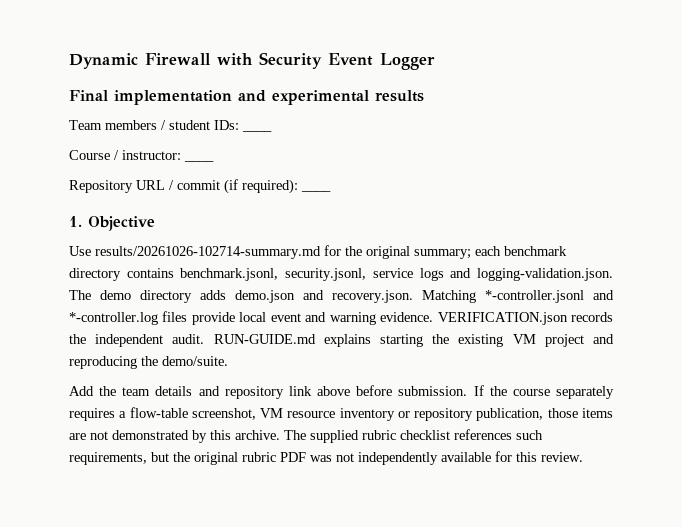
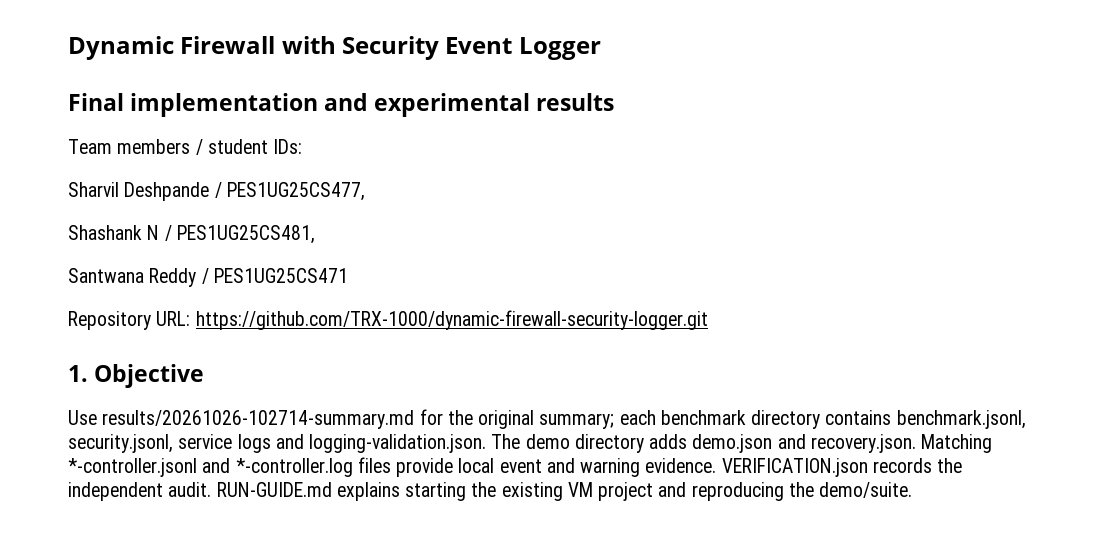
[242,130,272,132] [69,150,181,160] [184,160,214,162] [69,179,331,194] ____ // Course / instructor: ____ // Repository URL / commit (if required): ____ -> [68,182,365,201] [68,225,315,244] [68,268,348,287] [68,310,708,330] // Sharvil Deshpande / PES1UG25CS477, // Shashank N / PES1UG25CS481, // Santwana Reddy / PES1UG25CS471 // Repository URL: https://github.com/TRX-1000/dynamic-firewall-security-logger.git
[69,385,614,399] [69,407,613,421] [69,429,543,443] [69,451,583,465] // Add the team details and repository link above before submission. If the course separately requires a flow-table screenshot, VM resource inventory or repository publication, those items are not demonstrated by this archive. The supplied rubric checklist references such requirements, but the original rubric PDF was not independently available for this review. -> (913, 490) none

